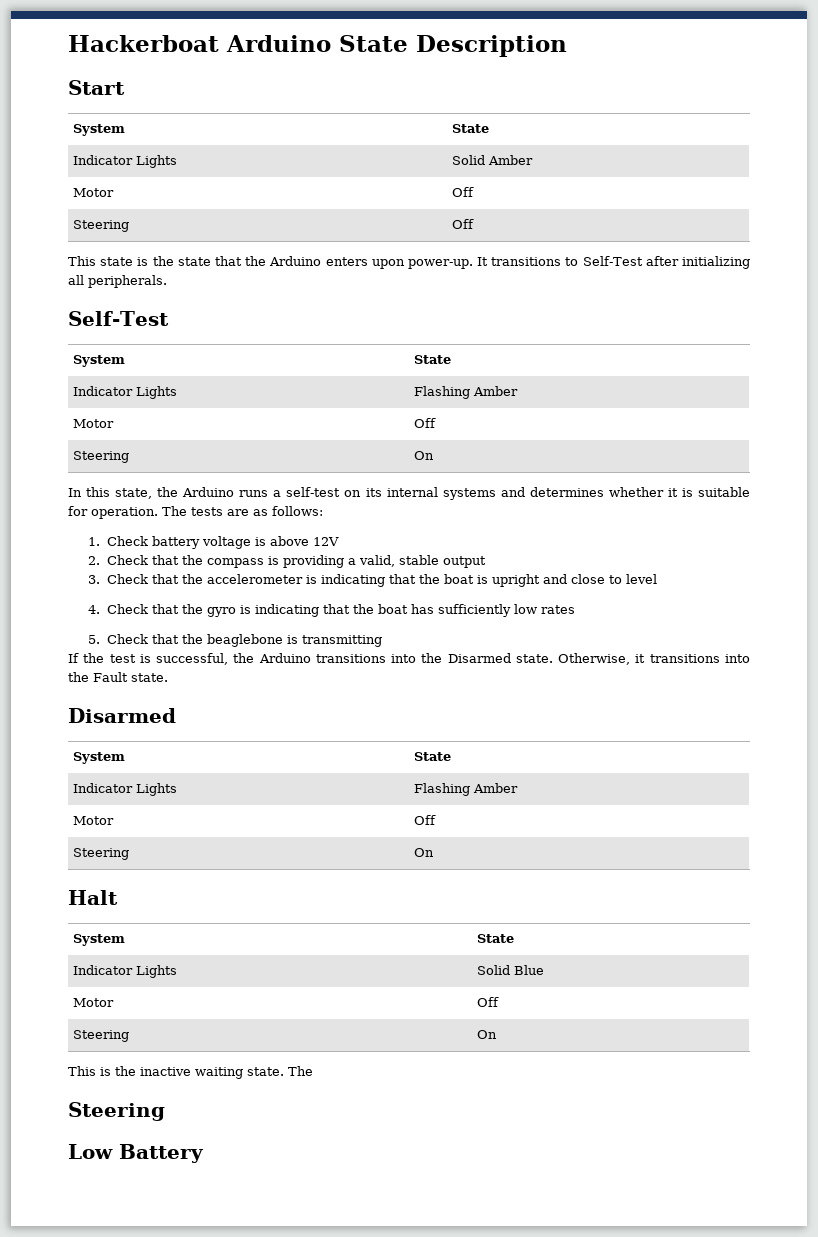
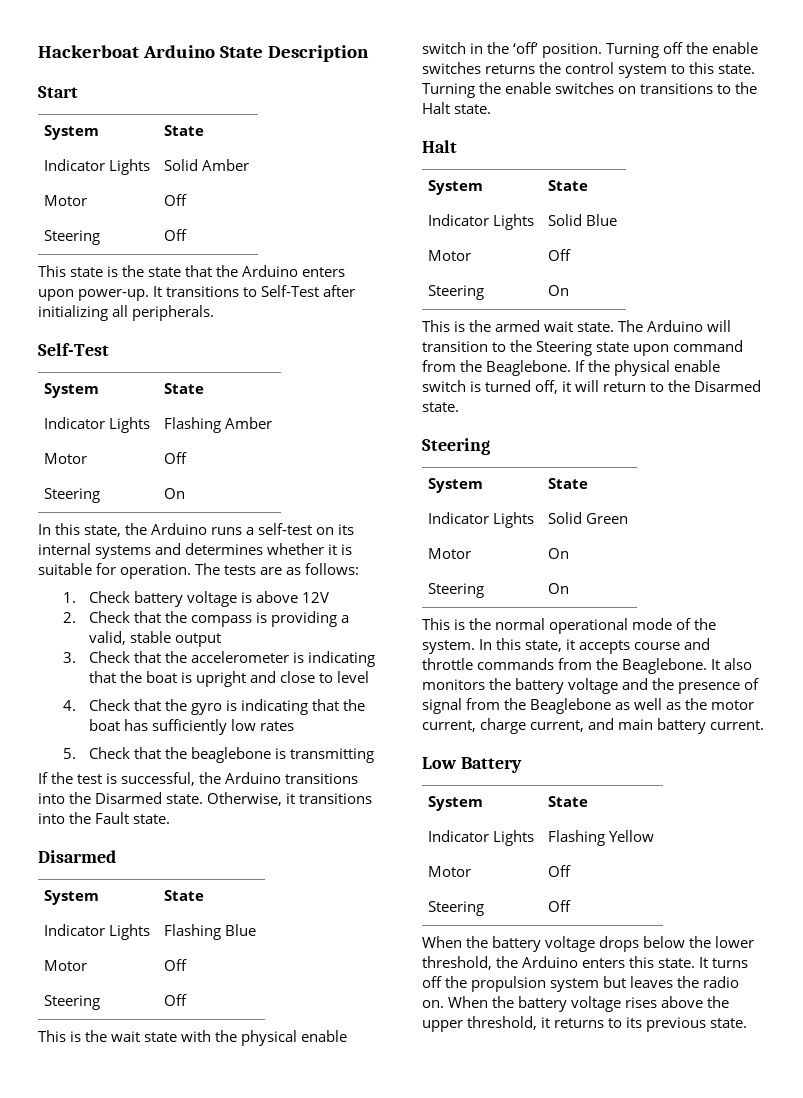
[473,783,519,793] [73,816,115,825] [414,815,437,825] [73,848,130,860] [414,848,435,857] Amber // Motor | Off // Steering | On -> [225,924,257,936] [44,960,88,971] [164,959,188,971] [44,995,101,1010] [164,994,188,1006] [38,1030,348,1046] [422,42,759,58] [422,62,756,78] [422,82,758,98] [422,102,492,114] Blue // Motor | Off // Steering | Off // This is the wait state with the physical enable switch in the ‘off’ position. Turning off the enable switches returns the control system to this state. Turning the enable switches on transitions to the Halt state.
[140,1067,243,1079] inactive waiting -> [495,320,574,332] armed wait
[68,1102,165,1121] [68,1144,204,1163] // Steering // Low Battery -> [647,320,732,332] [422,340,744,356] [422,360,721,376] [422,380,762,394] [422,402,459,412] [422,438,490,455] [428,478,484,493] [548,478,589,489] [428,512,535,528] [548,512,629,524] [428,548,472,559] [548,548,570,559] [428,583,485,598] [548,583,570,594] [422,618,717,634] [422,638,711,654] [422,658,753,674] [422,678,760,694] [422,698,755,714] [422,718,765,734] [422,757,522,773] [428,796,484,811] [548,796,589,807] [428,830,535,846] [548,830,655,846] [428,866,472,877] [548,865,572,877] [428,901,485,916] [548,900,572,912] [422,936,755,952] [422,956,749,970] [422,976,740,992] [422,996,730,1012] [422,1016,748,1032] Arduino will transition to the Steering state upon command from the Beaglebone. If the physical enable switch is turned off, it will return to the Disarmed state. // Steering // System | State // Indicator Lights | Solid Green // Motor | On // Steering | On // This is the normal operational mode of the system. In this state, it accepts course and throttle commands from the Beaglebone. It also monitors the battery voltage and the presence of signal from the Beaglebone as well as the motor current, charge current, and main battery current. // Low Battery // System | State // Indicator Lights | Flashing Yellow // Motor | Off // Steering | Off // When the battery voltage drops below the lower threshold, the Arduino enters this state. It turns off the propulsion system but leaves the radio on. When the battery voltage rises above the upper threshold, it returns to its previous state.

